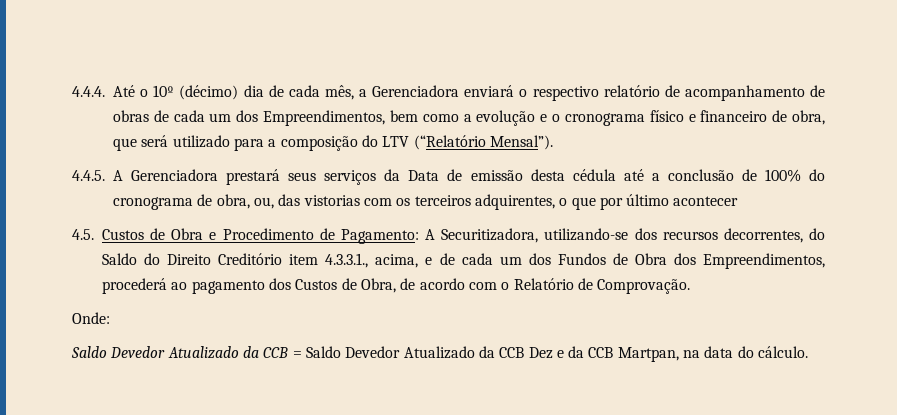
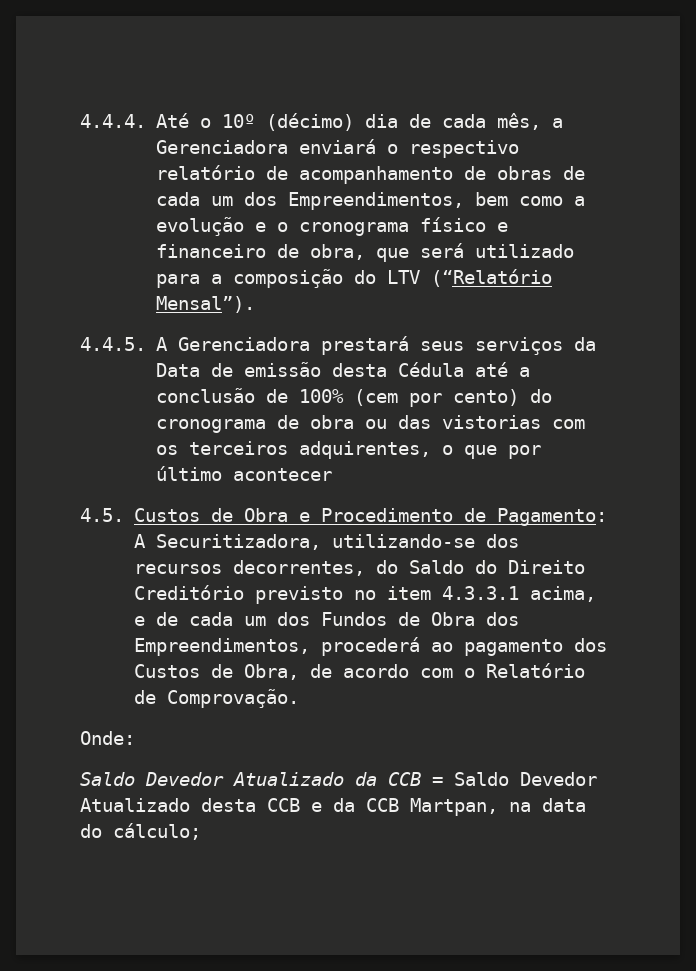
[572,169,616,181] cédula -> [397,362,464,377] Cédula
(801, 175) none -> [353,389,519,407] (cem por cento)
[216,194,274,209] obra, ou, -> [309,415,387,429] obra ou
[289,253,369,268] item 4.3.3.1., -> [254,586,519,604] previsto no item 4.3.3.1
[478,346,553,359] da CCB Dez -> [201,798,300,812] desta CCB
[758,346,809,358] cálculo. -> [113,823,201,840] cálculo;

